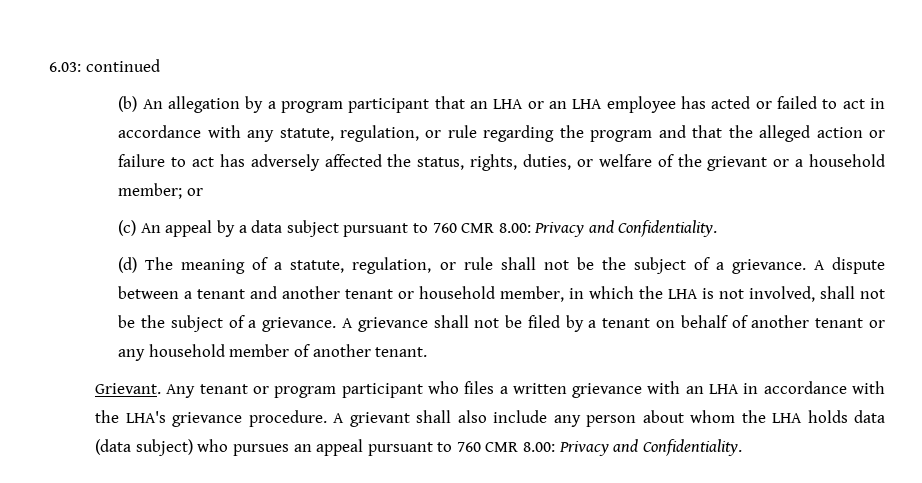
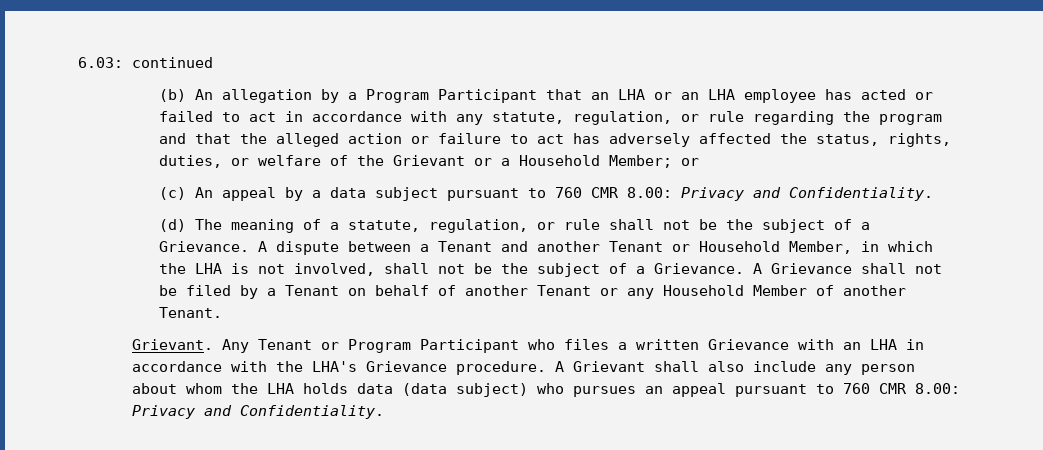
[280,98,430,113] program participant -> [365,89,537,103] Program Participant
[707,156,768,171] grievant -> [392,155,465,166] Grievant
[808,154,885,167] [118,183,183,199] household member; -> [518,155,672,168] Household Member;
[731,259,806,274] grievance. -> [158,241,249,252] Grievance.
[197,289,246,299] tenant -> [437,241,492,252] Tenant
[345,286,565,302] tenant or household member, -> [608,241,852,254] Tenant or Household Member,
[262,317,428,332] grievance. A grievance -> [653,263,852,274] Grievance. A Grievance
[602,318,651,328] tenant -> [284,285,339,296] Tenant
[815,318,864,328] tenant -> [536,285,591,296] Tenant
[148,344,428,357] household member of another tenant. -> [662,285,906,296] [158,307,222,318] Household Member of another Tenant.
[199,383,423,398] tenant or program participant -> [257,339,519,353] Tenant or Program Participant
[572,383,643,398] grievance -> [707,339,789,350] Grievance
[172,412,243,427] grievance -> [365,361,447,372] Grievance
[349,412,410,427] grievant -> [572,361,645,372] Grievant

